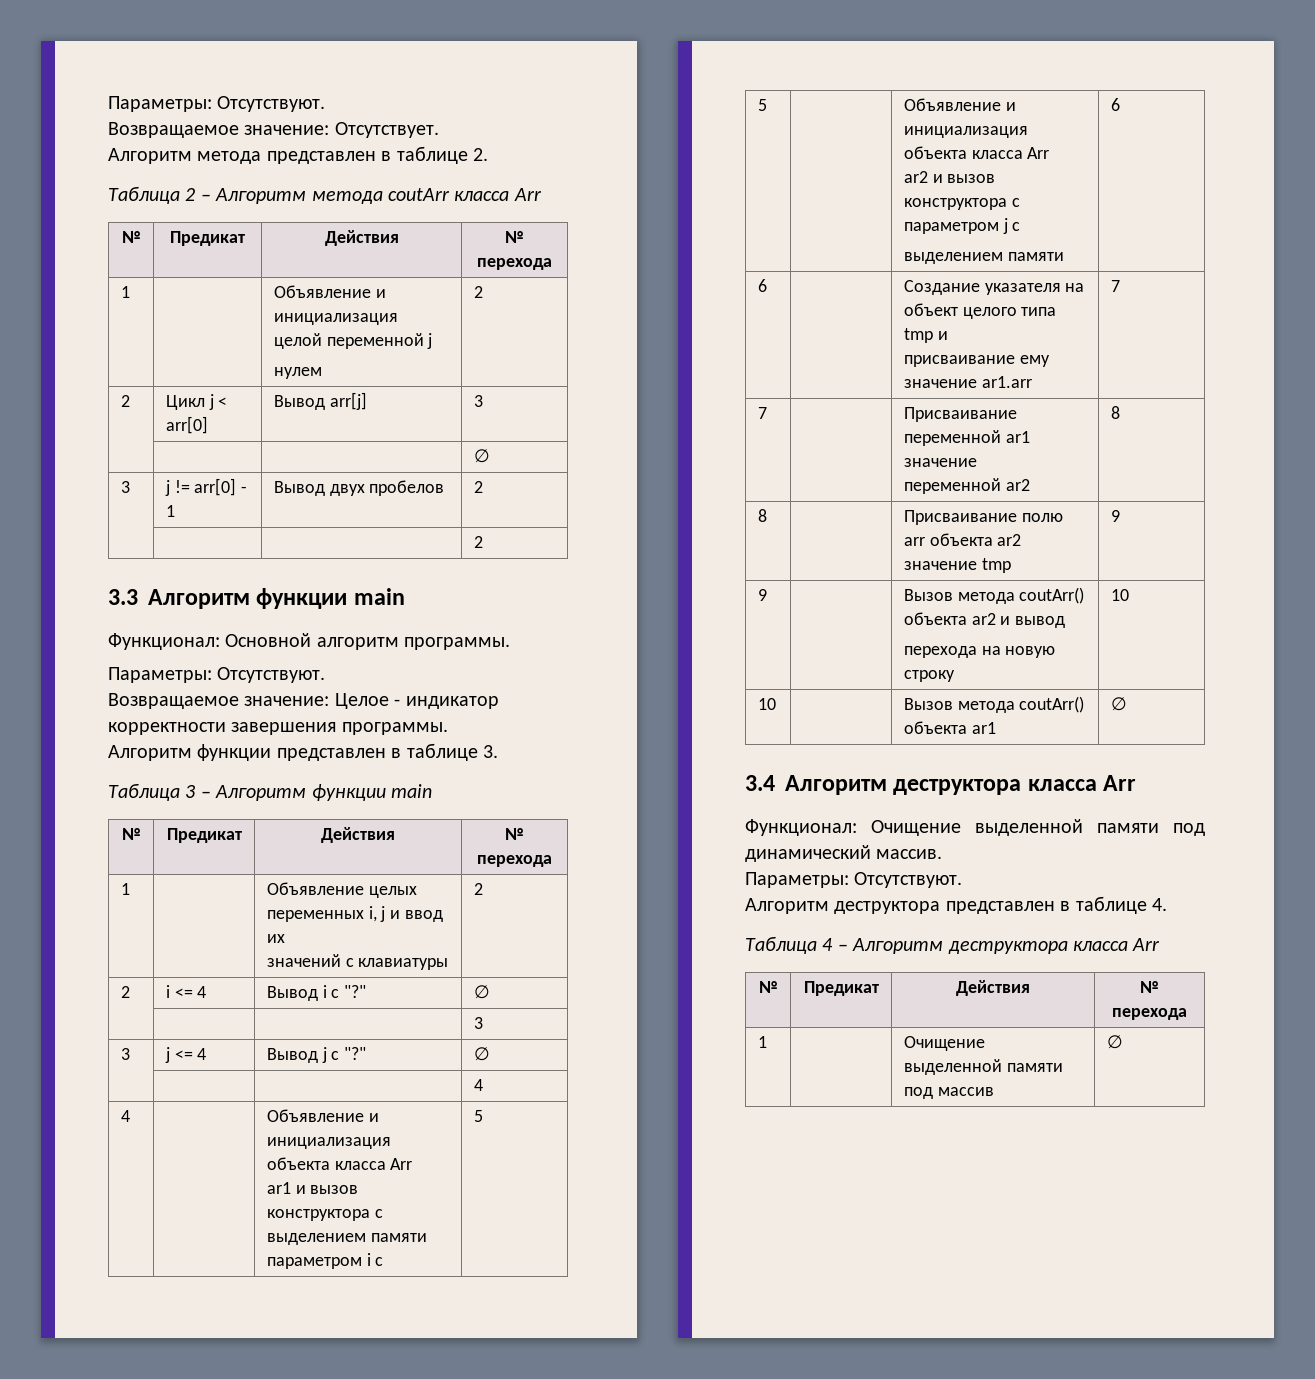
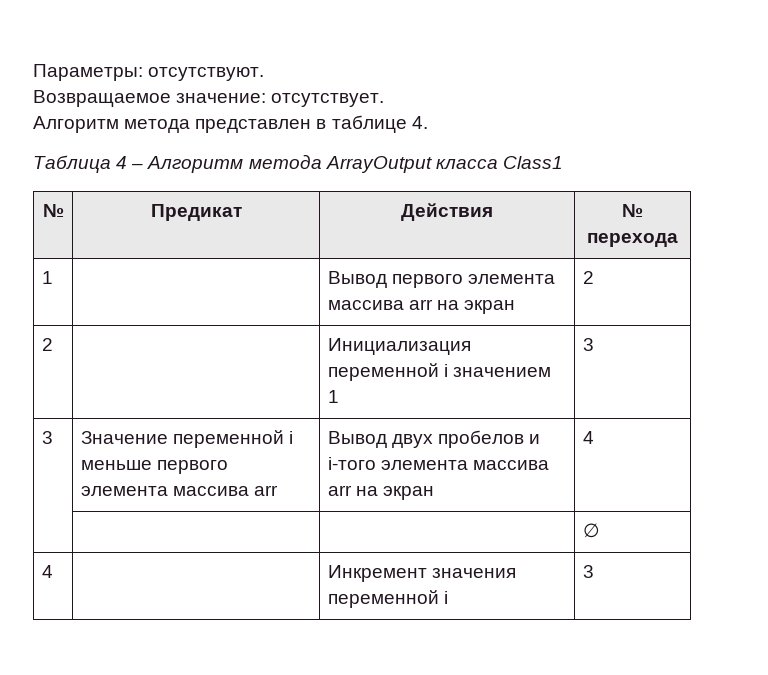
[108,96,326,112] [108,122,439,138] Параметры: Отсутствуют. // Возвращаемое значение: Отсутствует. -> [33,64,265,81] [33,90,385,107] Параметры: отсутствуют. // Возвращаемое значение: отсутствует.
[472,148,488,161] [108,186,196,204] 2. // Таблица 2 -> [411,116,428,129] [33,155,128,173] 4. // Таблица 4
[388,188,542,201] [121,231,141,243] [170,231,245,246] [324,230,399,246] [505,231,524,243] [477,258,552,270] [120,286,130,298] [273,285,386,298] [273,313,398,325] [273,333,433,349] [273,367,322,379] [473,286,483,298] [120,395,130,407] [165,394,228,410] [165,416,208,434] [273,392,367,410] [473,395,483,407] [473,449,490,463] [120,481,130,493] [164,478,248,496] [165,505,175,517] [273,480,445,496] [473,481,483,493] [473,536,483,548] [108,588,405,609] [108,633,511,650] [108,667,326,683] [108,693,499,709] [108,722,448,735] [108,743,498,761] [108,783,432,801] [121,828,141,840] [166,828,242,843] [321,827,395,843] [505,828,524,840] [477,855,552,867] [120,883,130,895] [266,882,417,898] [266,906,444,922] [266,934,285,943] [266,954,449,970] [473,883,483,895] [120,986,130,998] [165,985,207,998] [266,985,367,1001] [473,985,490,999] [473,1017,483,1029] [120,1048,130,1060] [164,1047,207,1063] [266,1047,367,1063] [473,1047,490,1061] [473,1079,483,1091] [120,1110,130,1122] [266,1109,379,1122] [266,1137,391,1149] [266,1157,413,1170] [266,1182,359,1194] [266,1209,383,1221] [266,1233,427,1245] [266,1253,384,1269] [473,1110,483,1122] [757,99,767,111] [903,98,1016,111] [903,126,1028,138] [903,146,1050,159] [903,171,996,183] [903,198,1020,210] [903,218,1021,234] [903,252,1064,264] [1110,98,1120,111] [757,279,767,292] [903,280,1085,295] [903,303,1057,319] [903,328,948,343] [903,355,1050,367] [903,376,1032,388] [1110,280,1120,292] [757,407,767,419] [903,407,1017,422] [903,430,1030,446] [903,458,977,467] [903,478,1030,494] [1110,406,1120,419] [757,509,767,522] [903,510,1063,525] [903,533,1022,546] [903,558,1011,573] [1110,510,1120,522] [757,589,767,601] [903,587,1085,604] [903,612,1066,628] [903,646,1056,658] [903,670,955,682] [1110,589,1129,601] [757,698,776,710] [903,696,1085,713] [903,721,996,734] [1110,697,1127,711] [745,775,1137,795] [745,819,1205,836] [745,845,943,862] [745,872,963,888] [745,896,1167,914] [745,936,1161,954] [758,981,778,993] [803,981,879,996] [956,980,1030,996] [1140,981,1159,993] [1112,1008,1187,1020] [757,1036,767,1048] [903,1036,985,1051] [903,1059,1063,1075] [903,1087,994,1099] [1106,1035,1123,1049] coutArr класса Arr // № | Предикат | Действия | № перехода // 1 | | Объявление и инициализация целой переменной j // нулем | 2 // 2 | Цикл j < arr[0] | Вывод arr[j] | 3 // | | | ∅ // 3 | j != arr[0] - 1 | Вывод двух пробелов | 2 // | | | 2 // 3.3 Алгоритм функции main // Функционал: Основной алгоритм программы. // Параметры: Отсутствуют. // Возвращаемое значение: Целое - индикатор корректности завершения программы. // Алгоритм функции представлен в таблице 3. // Таблица 3 – Алгоритм функции main // № | Предикат | Действия | № перехода // 1 | | Объявление целых переменных i, j и ввод их // значений с клавиатуры | 2 // 2 | i <= 4 | Вывод i с "?" | ∅ // | | | 3 // 3 | j <= 4 | Вывод j с "?" | ∅ // | | | 4 // 4 | | Объявление и инициализация объекта класса Arr // ar1 и вызов конструктора с выделением памяти параметром i с | 5 // 5 | | Объявление и инициализация объекта класса Arr // ar2 и вызов конструктора с параметром j с // выделением памяти | 6 // 6 | | Создание указателя на объект целого типа tmp и // присваивание ему значение ar1.arr | 7 // 7 | | Присваивание переменной ar1 значение // переменной ar2 | 8 // 8 | | Присваивание полю arr объекта ar2 значение tmp | 9 // 9 | | Вызов метода coutArr() объекта ar2 и вывод // перехода на новую строку | 10 // 10 | | Вызов метода coutArr() объекта ar1 | ∅ // 3.4 Алгоритм деструктора класса Arr // Функционал: Очищение выделенной памяти под динамический массив. // Параметры: Отсутствуют. // Алгоритм деструктора представлен в таблице 4. // Таблица 4 – Алгоритм деструктора класса Arr // № | Предикат | Действия | № перехода // 1 | | Очищение выделенной памяти под массив | ∅ -> [325,156,563,173] [42,204,64,217] [150,204,242,221] [401,203,493,221] [622,204,643,217] [587,233,678,247] [41,271,53,284] [327,271,555,288] [327,299,516,314] [582,271,594,284] [41,338,53,351] [327,338,471,355] [327,363,551,381] [327,390,339,403] [582,338,594,351] [41,431,53,444] [80,430,293,448] [80,460,228,474] [80,485,278,496] [327,430,541,448] [327,457,549,470] [327,485,434,500] [582,431,594,444] [582,523,600,538] [41,565,53,578] [327,565,516,582] [327,590,448,608] [582,565,594,578] ArrayOutput класса Class1 // № | Предикат | Действия | № перехода // 1 | | Вывод первого элемента массива arr на экран | 2 // 2 | | Инициализация переменной i значением 1 | 3 // 3 | Значение переменной i меньше первого элемента массива arr | Вывод двух пробелов и i-того элемента массива arr на экран | 4 // | | | ∅ // 4 | | Инкремент значения переменной i | 3

